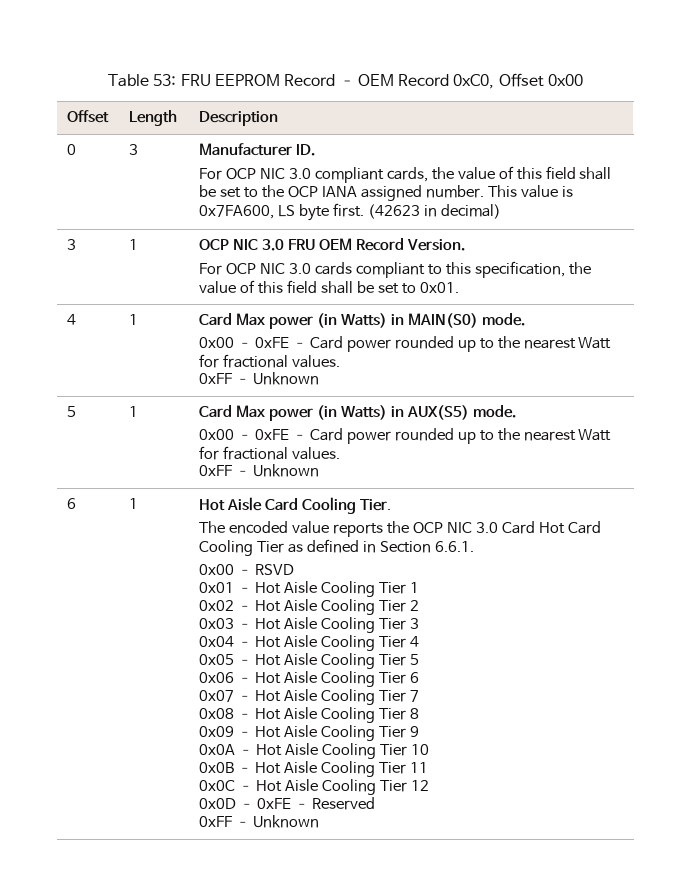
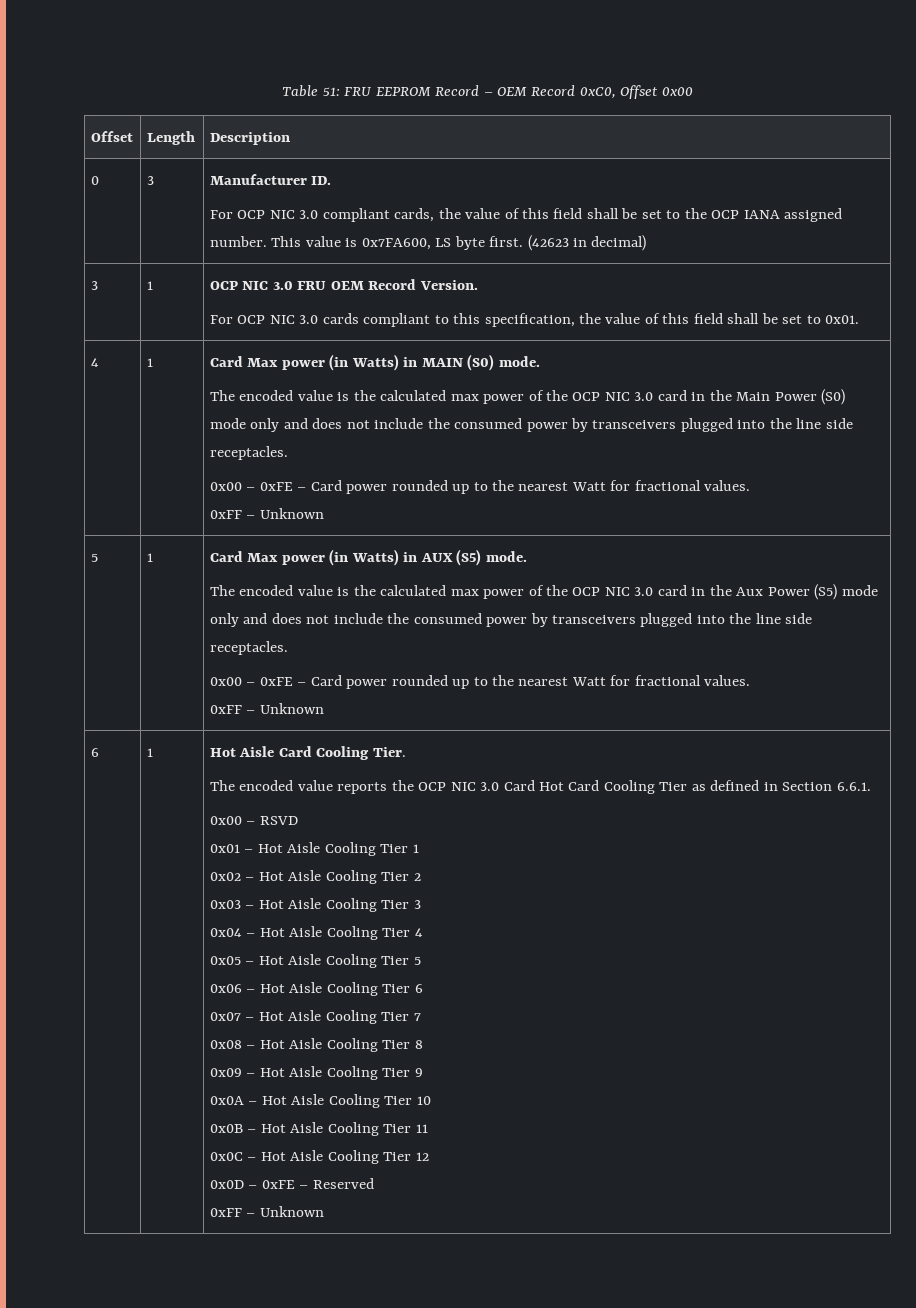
[153,74,177,86] 53: -> [322,87,340,96] 51:
[407,313,525,328] MAIN(S0) mode. -> [421,354,540,371] [209,389,846,405] [209,418,853,432] [209,446,288,460] MAIN (S0) mode. // The encoded value is the calculated max power of the OCP NIC 3.0 card in the Main Power (S0) mode only and does not include the consumed power by transceivers plugged into the line side receptacles.
[406,405,516,420] AUX(S5) mode. -> [420,549,527,566] [209,584,878,600] [209,613,813,627] [209,641,288,655] AUX (S5) mode. // The encoded value is the calculated max power of the OCP NIC 3.0 card in the Aux Power (S5) mode only and does not include the consumed power by transceivers plugged into the line side receptacles.

